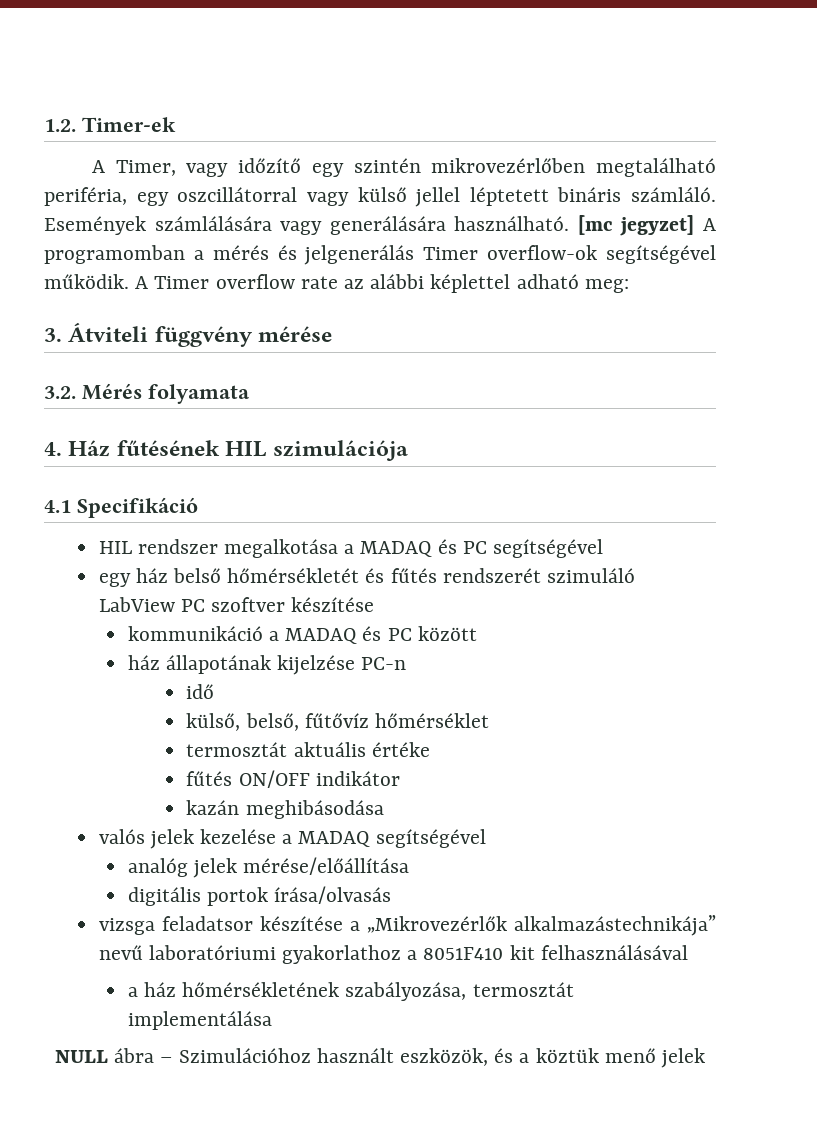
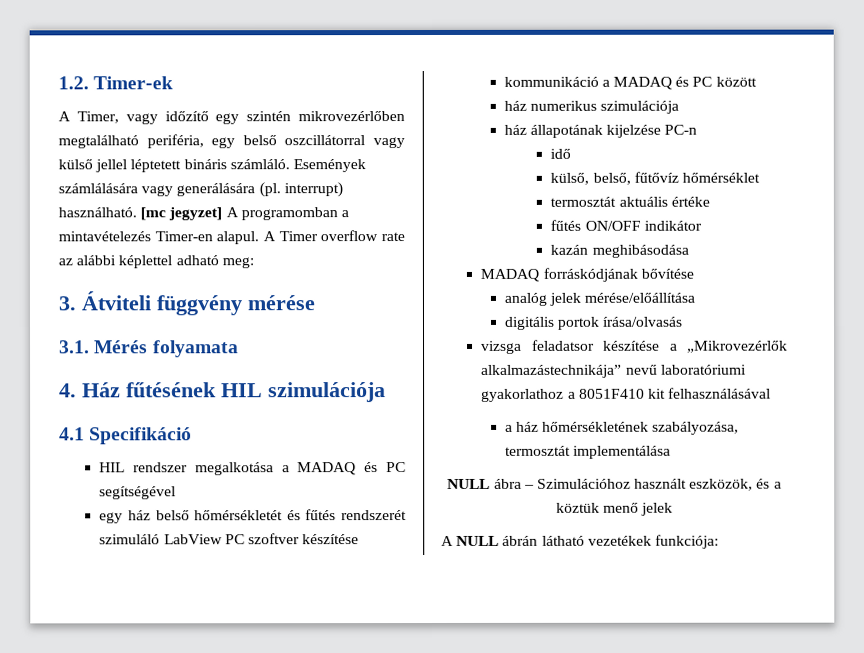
(169, 199) none -> [242,135,277,146] belső
(446, 225) none -> [258,182,343,198] (pl. interrupt)
[212,245,716,265] [44,274,129,289] mérés és jelgenerálás Timer overflow-ok segítségével működik. -> [58,231,260,245] mintavételezés Timer-en alapul.
[44,386,76,399] 3.2. -> [59,340,90,354] 3.1.
(477, 633) none -> [503,100,680,114] // ház numerikus szimulációja
[98,829,486,849] valós jelek kezelése a MADAQ segítségével -> [480,267,694,282] MADAQ forráskódjának bővítése
(706, 1058) none -> [441,534,719,549] // A NULL ábrán látható vezetékek funkciója:

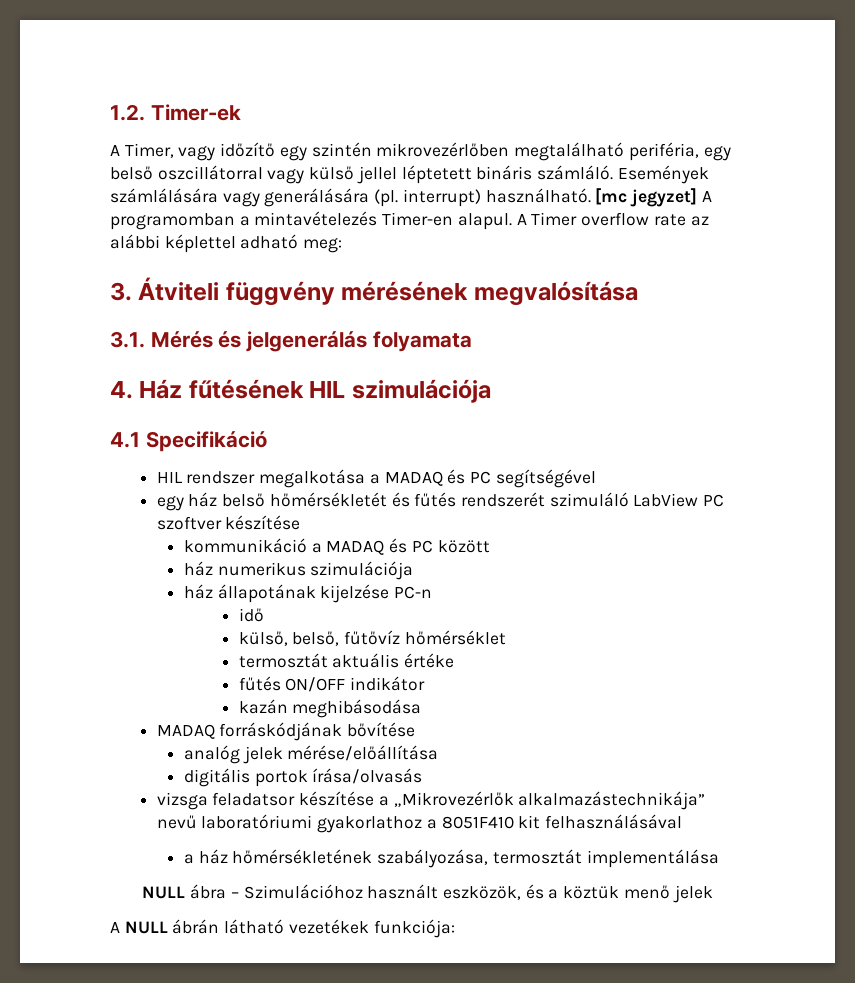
[247,295,315,311] mérése -> [341,281,638,306] mérésének megvalósítása
(149, 347) none -> [218,331,368,352] és jelgenerálás

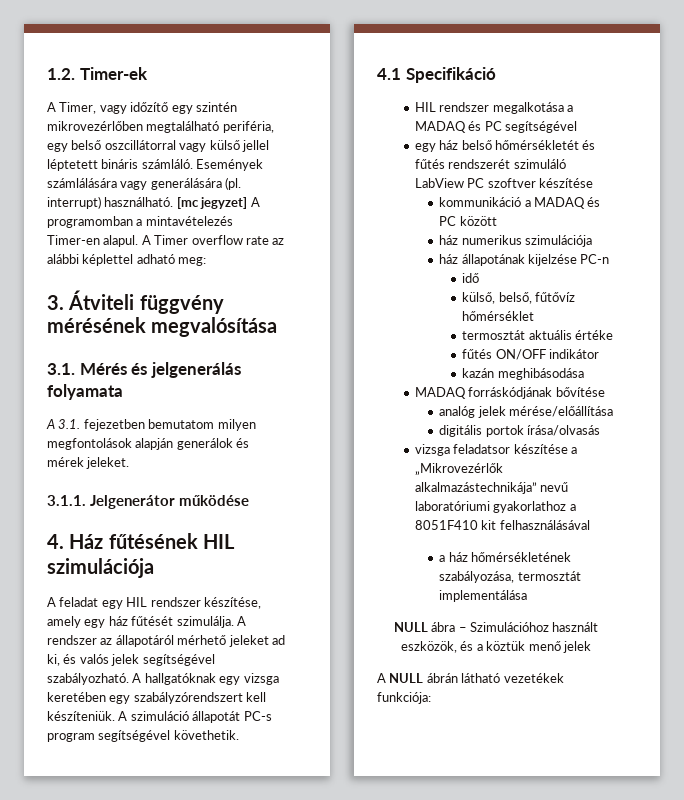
(472, 341) none -> [46,419,256,431] [47,438,250,450] [47,457,130,469] [47,495,249,509] // A 3.1. fejezetben bemutatom milyen megfontolások alapján generálok és mérek jeleket. // 3.1.1. Jelgenerátor működése
(491, 391) none -> [47,597,261,609] [47,616,246,628] [47,635,285,647] [47,654,215,666] [47,673,279,685] [47,692,267,704] [47,711,272,723] [47,730,239,742] // A feladat egy HIL rendszer készítése, amely egy ház fűtését szimulálja. A rendszer az állapotáról mérhető jeleket ad ki, és valós jelek segítségével szabályozható. A hallgatóknak egy vizsga keretében egy szabályzórendszert kell készíteniük. A szimuláció állapotát PC-s program segítségével követhetik.

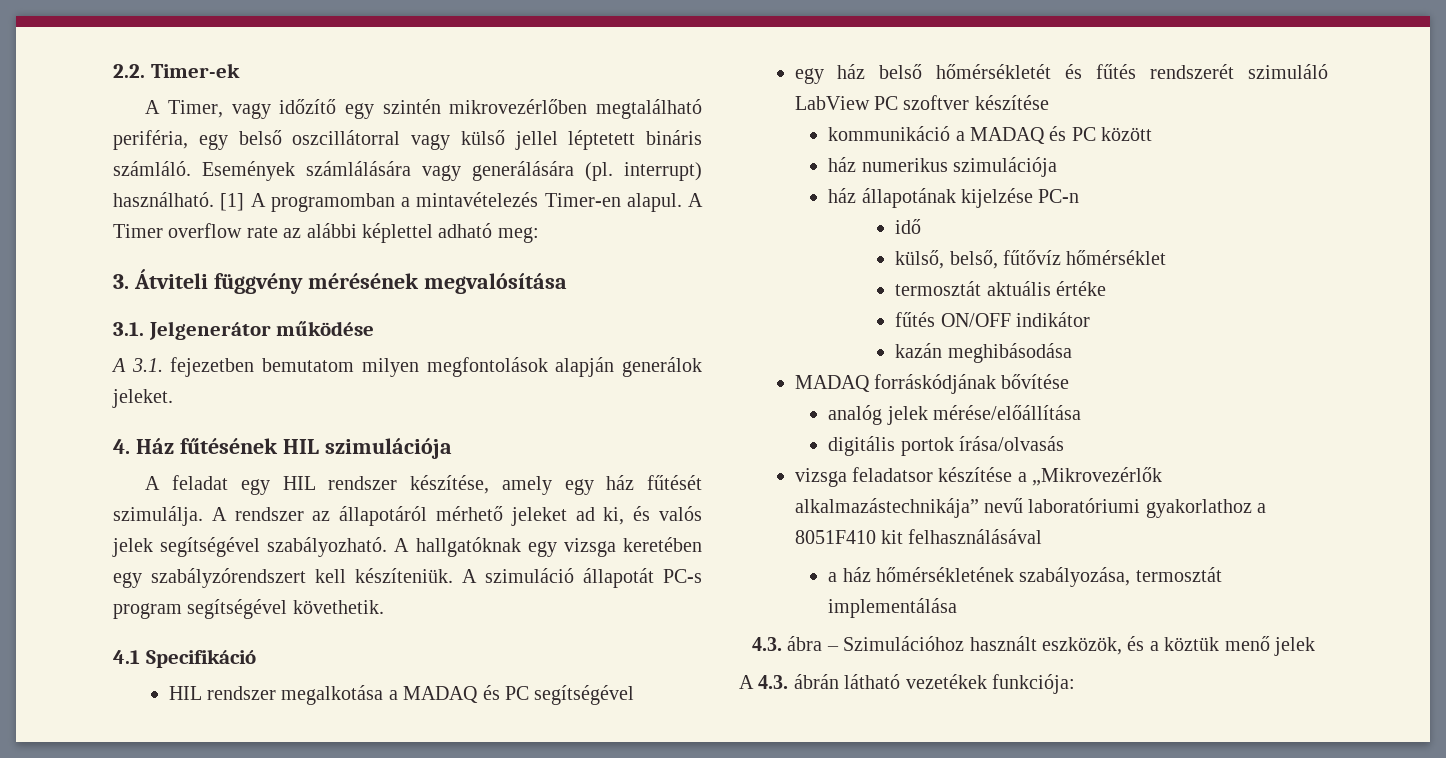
[47,68,75,80] 1.2. -> [113,64,145,78] 2.2.
[176,197,248,209] [mc jegyzet] -> [220,193,245,211] [1]
[79,362,241,378] [47,384,123,400] Mérés és jelgenerálás folyamata -> [148,321,375,340] Jelgenerátor működése
[236,438,250,448] [47,457,84,467] és mérek -> (702, 367) none
[47,495,249,509] // 3.1.1. Jelgenerátor működése -> (173, 398) none
[393,622,428,632] NULL -> [752,637,782,651] 4.3.
[389,673,424,683] NULL -> [758,675,789,689] 4.3.

